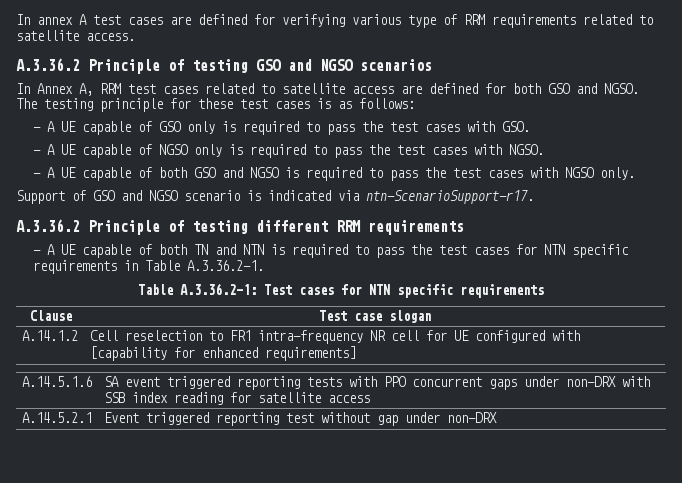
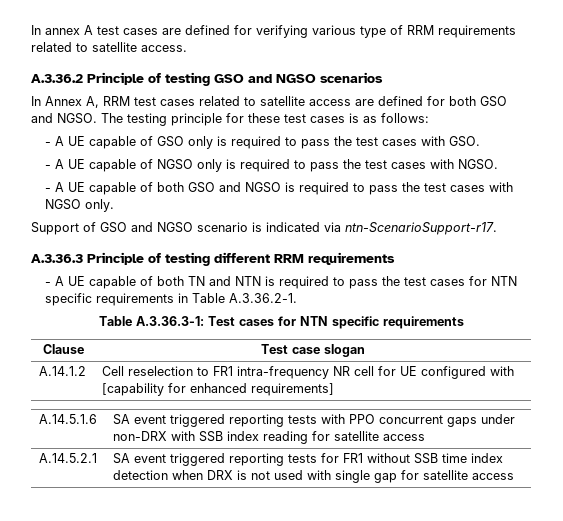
[16,219,80,232] A.3.36.2 -> [31,254,83,263] A.3.36.3
[180,283,257,295] A.3.36.2-1: -> [136,316,204,326] A.3.36.3-1:
[103,412,497,426] Event triggered reporting test without gap under non-DRX -> [112,453,503,466] [112,470,514,483] SA event triggered reporting tests for FR1 without SSB time index detection when DRX is not used with single gap for satellite access

